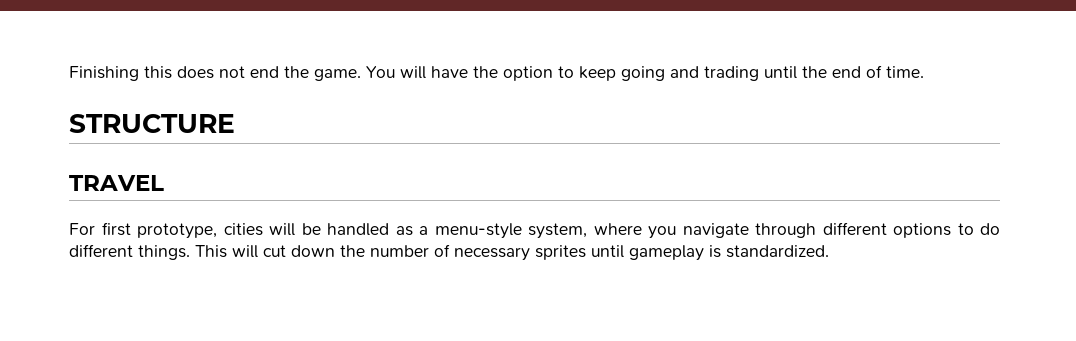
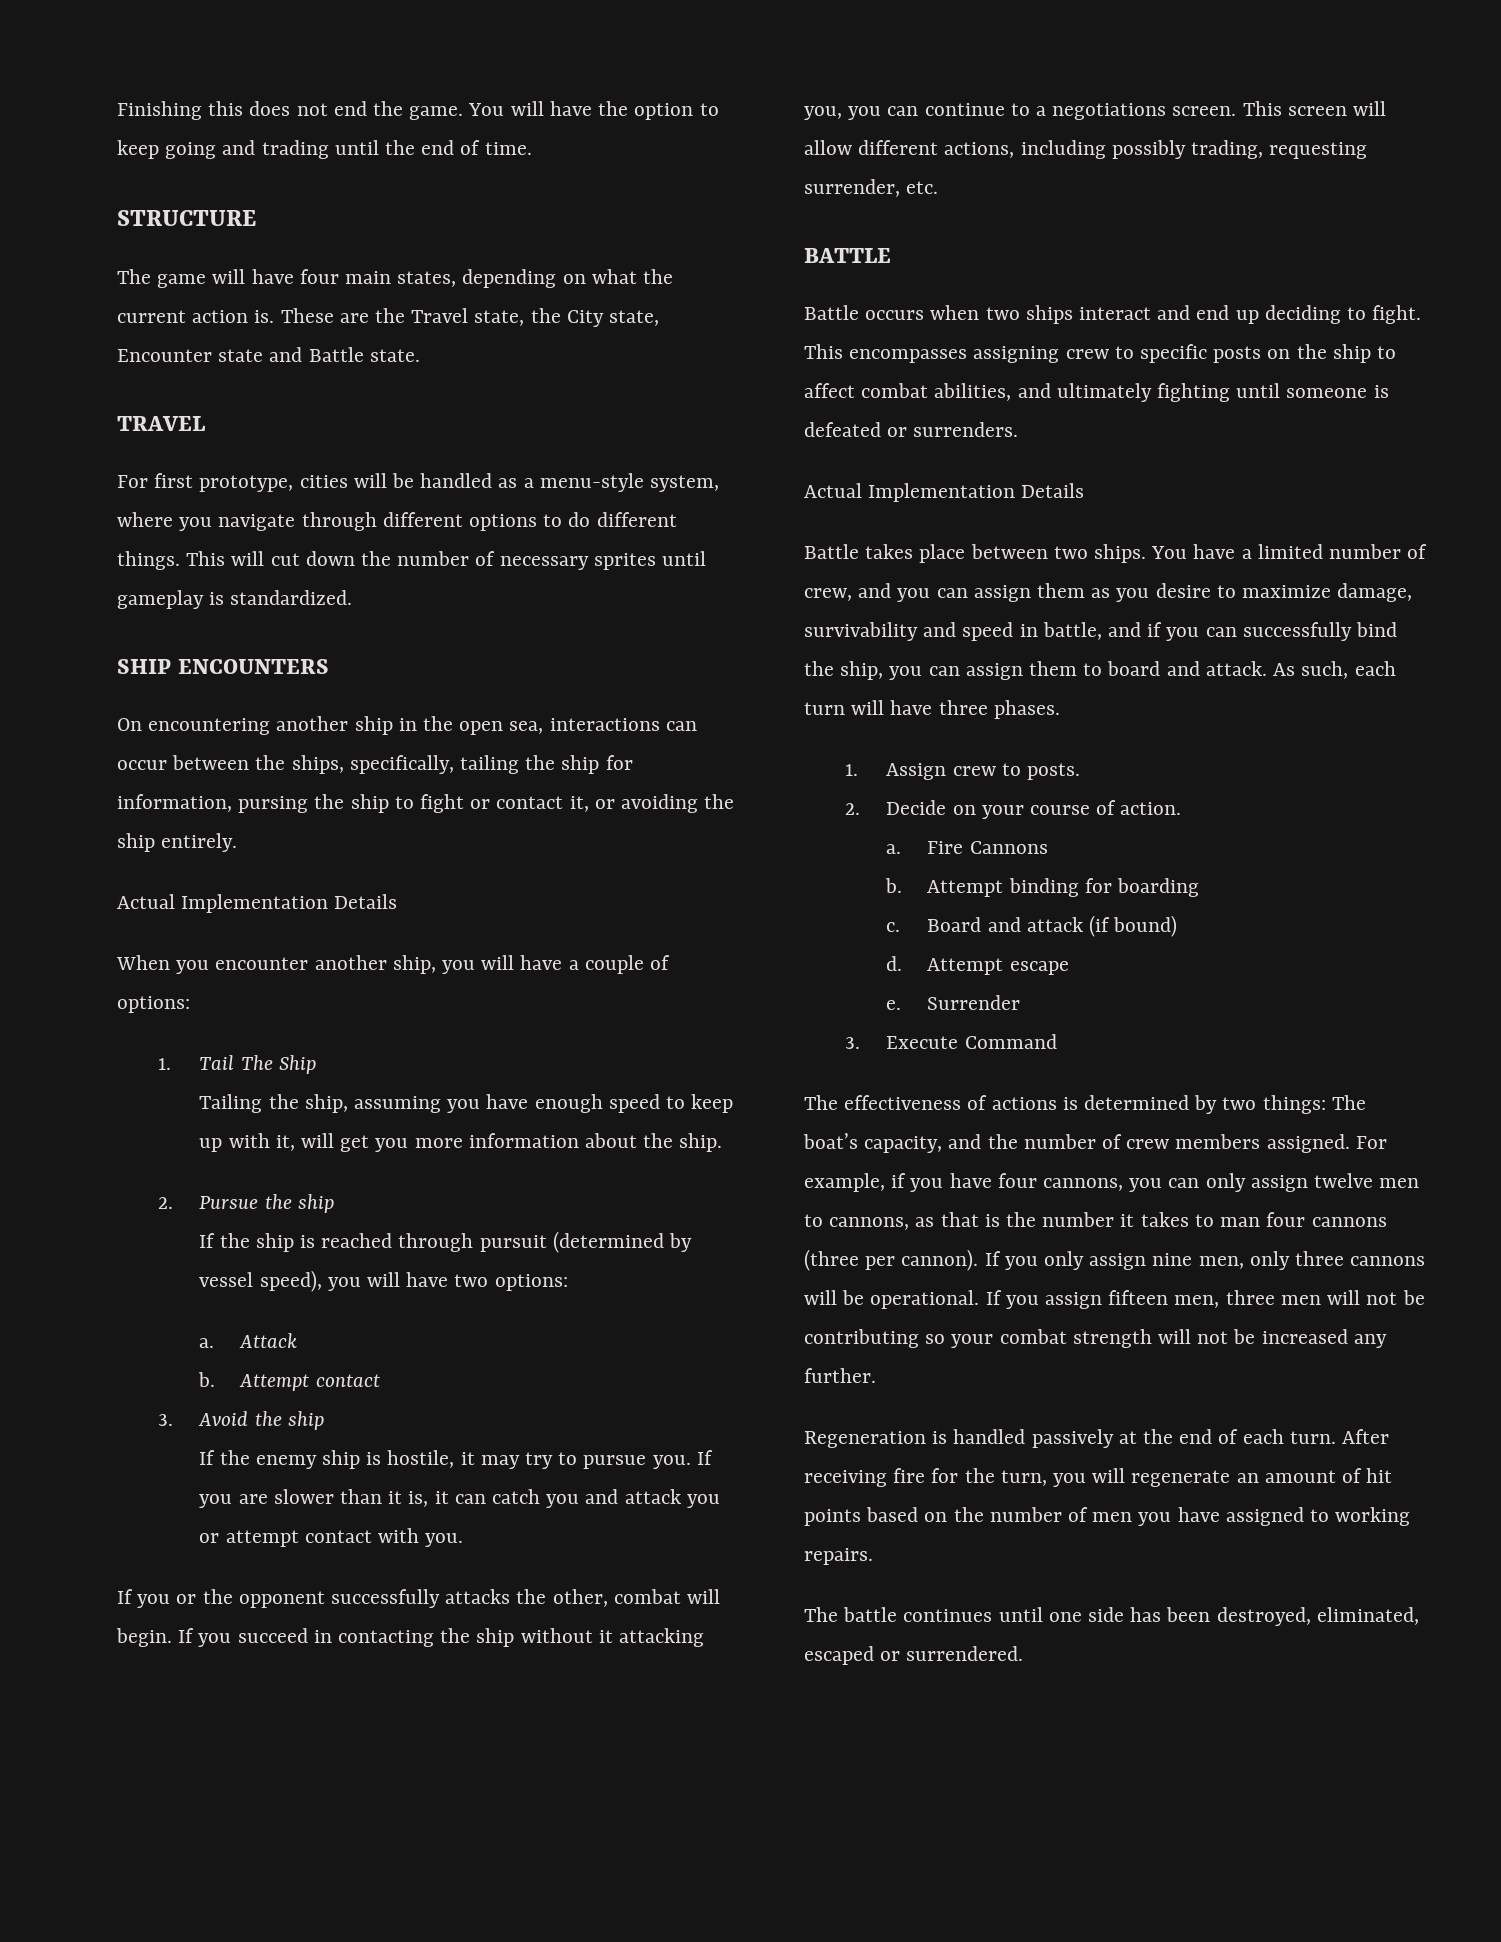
(235, 123) none -> [117,269,674,288] [117,308,660,327] [117,347,420,362] // The game will have four main states, depending on what the current action is. These are the Travel state, the City state, Encounter state and Battle state.
(829, 251) none -> [117,659,329,674] [117,716,697,735] [117,755,633,774] [117,794,735,813] [117,833,238,852] [117,894,398,913] [116,955,671,974] [117,996,190,1013] [158,1055,316,1074] [199,1094,734,1113] [199,1133,723,1152] [158,1194,334,1213] [199,1231,692,1253] [199,1270,568,1292] [199,1333,298,1348] [198,1372,380,1391] [158,1411,324,1430] [199,1450,713,1469] [199,1489,720,1508] [199,1528,464,1547] [117,1589,721,1608] [116,1628,705,1647] [804,101,1387,120] [804,140,1368,159] [804,179,939,197] [804,248,891,263] [804,305,1422,324] [804,344,1397,363] [804,383,1389,402] [804,422,1019,437] [804,483,1085,502] [804,544,1428,563] [804,583,1413,602] [804,622,1398,641] [804,661,1396,680] [804,700,1060,719] [845,763,1080,780] [845,800,1182,819] [886,841,1048,854] [885,878,1200,897] [886,915,1178,937] [886,956,1069,975] [886,995,1021,1010] [845,1034,1057,1049] [804,1095,1366,1114] [803,1133,1387,1153] [804,1173,1420,1192] [804,1212,1387,1230] [804,1249,1426,1271] [804,1290,1425,1309] [804,1329,1387,1348] [804,1368,876,1383] [804,1429,1390,1448] [804,1468,1393,1487] [804,1507,1411,1526] [804,1548,873,1565] [804,1607,1419,1626] [804,1646,1024,1665] // SHIP ENCOUNTERS // On encountering another ship in the open sea, interactions can occur between the ships, specifically, tailing the ship for information, pursing the ship to fight or contact it, or avoiding the ship entirely. // Actual Implementation Details // When you encounter another ship, you will have a couple of options: // 1. Tail The Ship // Tailing the ship, assuming you have enough speed to keep up with it, will get you more information about the ship. // 2. Pursue the ship // If the ship is reached through pursuit (determined by vessel speed), you will have two options: // a. Attack // b. Attempt contact // 3. Avoid the ship // If the enemy ship is hostile, it may try to pursue you. If you are slower than it is, it can catch you and attack you or attempt contact with you. // If you or the opponent successfully attacks the other, combat will begin. If you succeed in contacting the ship without it attacking you, you can continue to a negotiations screen. This screen will allow different actions, including possibly trading, requesting surrender, etc. // BATTLE // Battle occurs when two ships interact and end up deciding to fight. This encompasses assigning crew to specific posts on the ship to affect combat abilities, and ultimately fighting until someone is defeated or surrenders. // Actual Implementation Details // Battle takes place between two ships. You have a limited number of crew, and you can assign them as you desire to maximize damage, survivability and speed in battle, and if you can successfully bind the ship, you can assign them to board and attack. As such, each turn will have three phases. // 1. Assign crew to posts. // 2. Decide on your course of action. // a. Fire Cannons // b. Attempt binding for boarding // c. Board and attack (if bound) // d. Attempt escape // e. Surrender // 3. Execute Command // The effectiveness of actions is determined by two things: The boat’s capacity, and the number of crew members assigned. For example, if you have four cannons, you can only assign twelve men to cannons, as that is the number it takes to man four cannons (three per cannon). If you only assign nine men, only three cannons will be operational. If you assign fifteen men, three men will not be contributing so your combat strength will not be increased any further. // Regeneration is handled passively at the end of each turn. After receiving fire for the turn, you will regenerate an amount of hit points based on the number of men you have assigned to working repairs. // The battle continues until one side has been destroyed, eliminated, escaped or surrendered.

